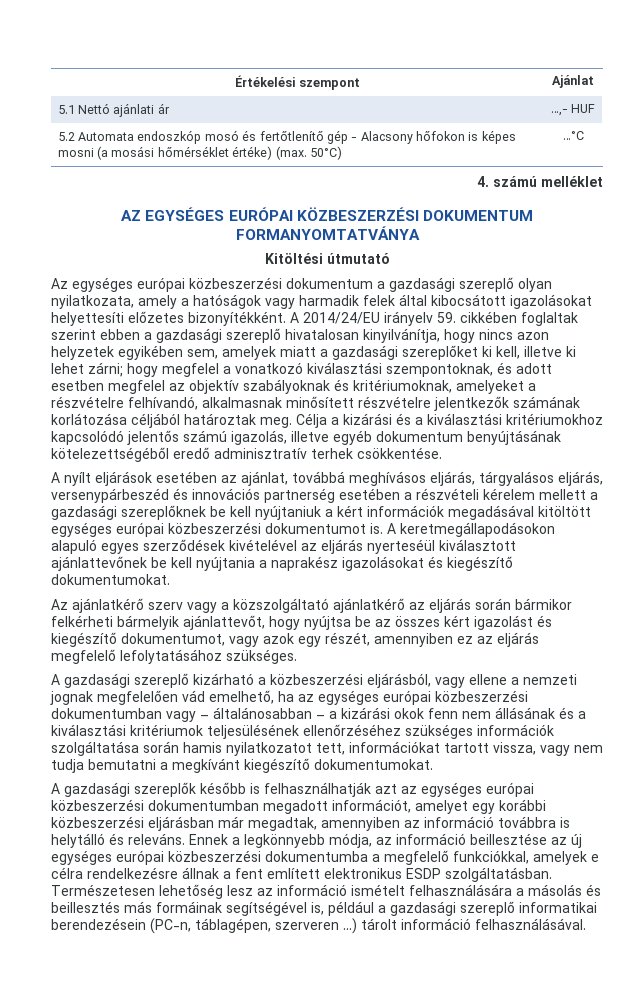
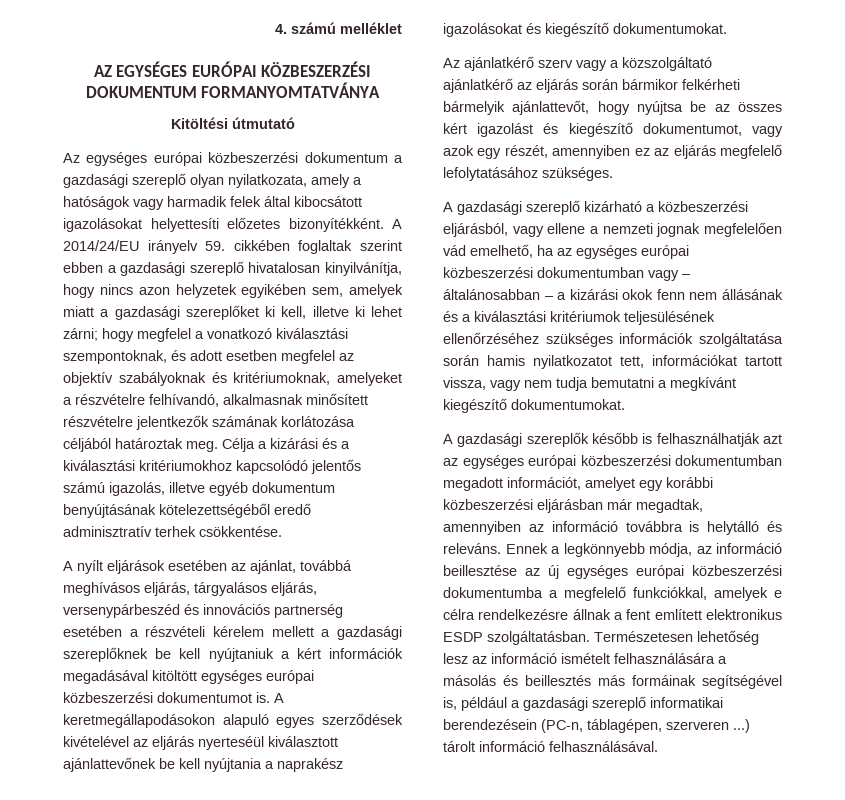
[235,75,360,90] [552,75,594,88] [57,103,170,117] [550,104,596,116] [57,130,516,144] [57,146,342,160] [562,131,584,140] Értékelési szempont | Ajánlat // 5.1 Nettó ajánlati ár | …,- HUF // 5.2 Automata endoszkóp mosó és fertőtlenítő gép - Alacsony hőfokon is képes mosni (a mosási hőmérséklet értéke) (max. 50°C) | …°C // -> (275, 29) none

